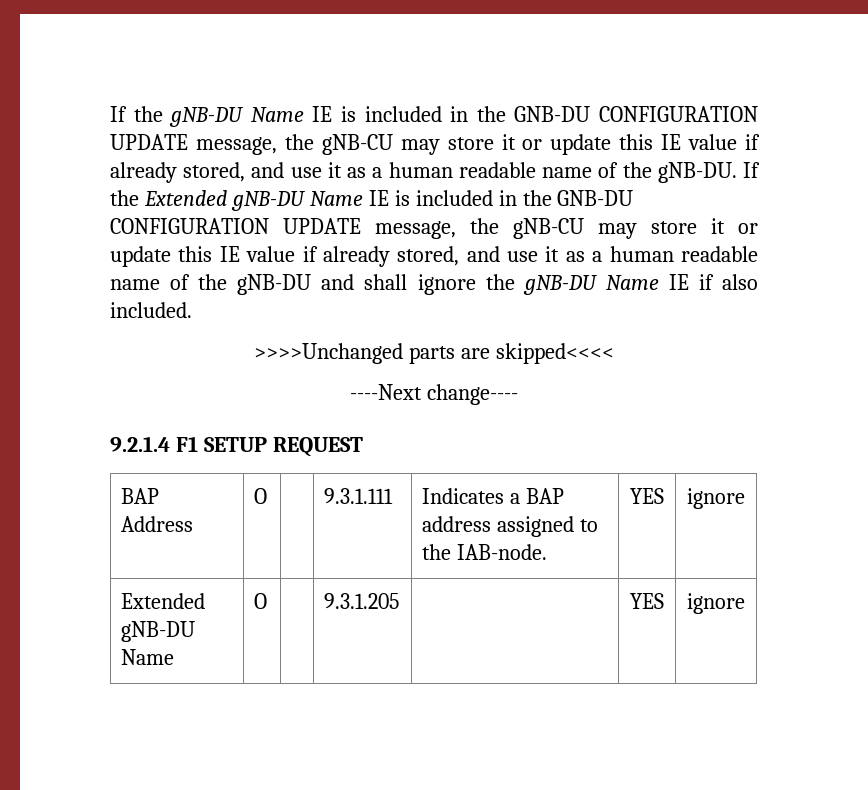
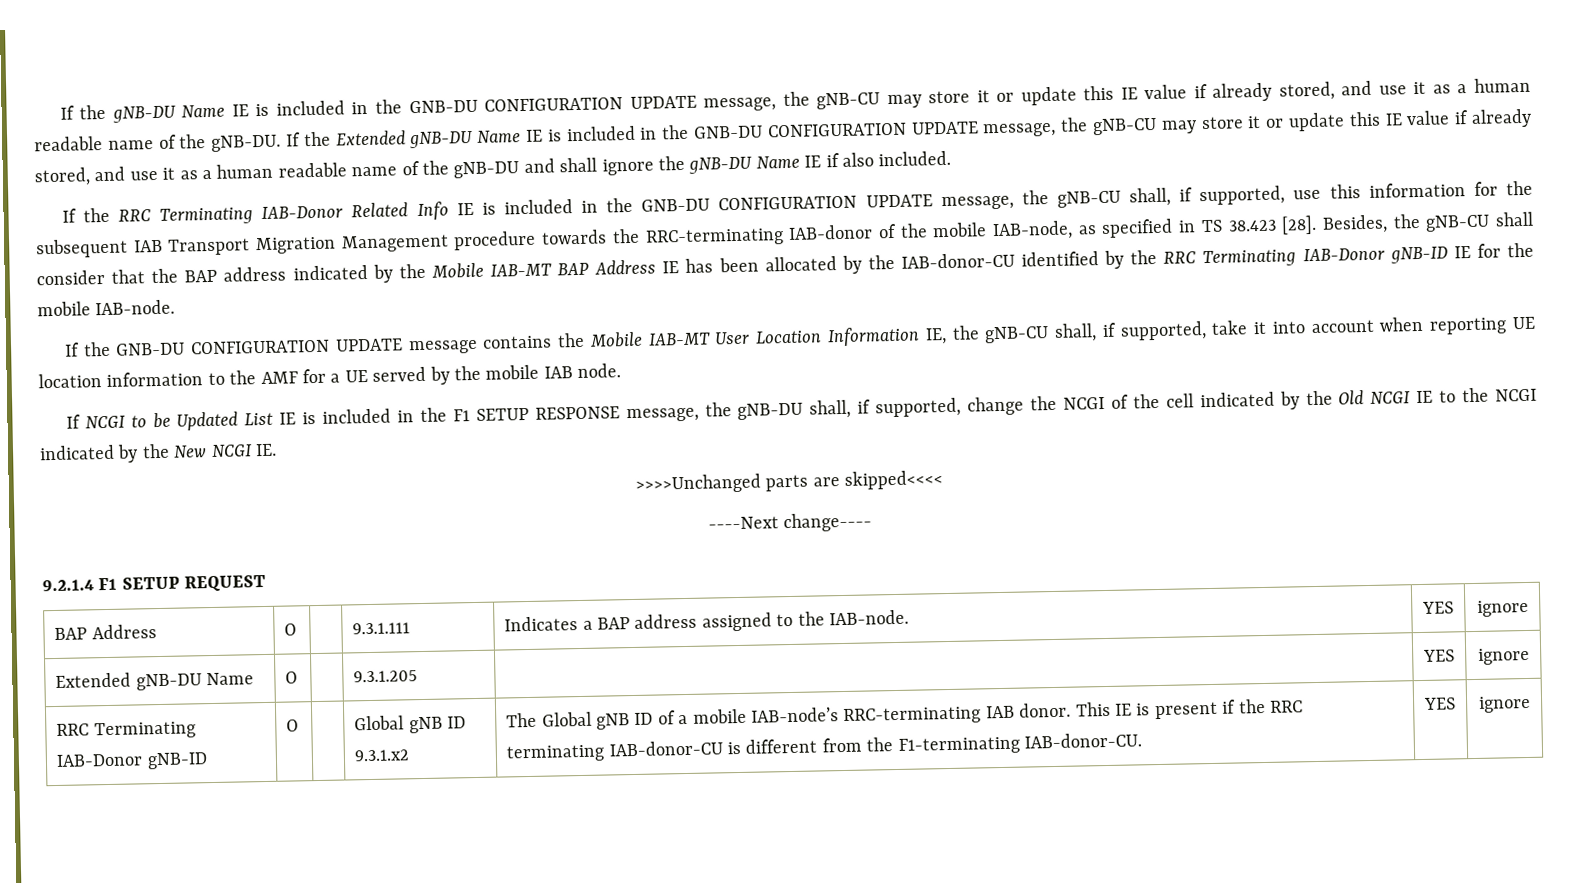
(192, 310) none -> [61,180,1534,225] [36,211,1534,259] [36,242,1535,286] [37,299,176,317] [63,316,1535,357] [38,363,622,389] [65,387,1537,431] [39,443,277,463] // If the RRC Terminating IAB-Donor Related Info IE is included in the GNB-DU CONFIGURATION UPDATE message, the gNB-CU shall, if supported, use this information for the subsequent IAB Transport Migration Management procedure towards the RRC-terminating IAB-donor of the mobile IAB-node, as specified in TS 38.423 [28]. Besides, the gNB-CU shall consider that the BAP address indicated by the Mobile IAB-MT BAP Address IE has been allocated by the IAB-donor-CU identified by the RRC Terminating IAB-Donor gNB-ID IE for the mobile IAB-node. // If the GNB-DU CONFIGURATION UPDATE message contains the Mobile IAB-MT User Location Information IE, the gNB-CU shall, if supported, take it into account when reporting UE location information to the AMF for a UE served by the mobile IAB node. // If NCGI to be Updated List IE is included in the F1 SETUP RESPONSE message, the gNB-DU shall, if supported, change the NCGI of the cell indicated by the Old NCGI IE to the NCGI indicated by the New NCGI IE.
(745, 603) none -> [56,721,196,740] [56,752,208,770] [286,719,300,732] [354,715,467,734] [354,749,410,762] [506,698,1304,730] [506,732,1143,763] [1423,697,1456,710] [1477,695,1531,713] // RRC Terminating IAB-Donor gNB-ID | O | | Global gNB ID 9.3.1.x2 | The Global gNB ID of a mobile IAB-node’s RRC-terminating IAB donor. This IE is present if the RRC terminating IAB-donor-CU is different from the F1-terminating IAB-donor-CU. | YES | ignore

